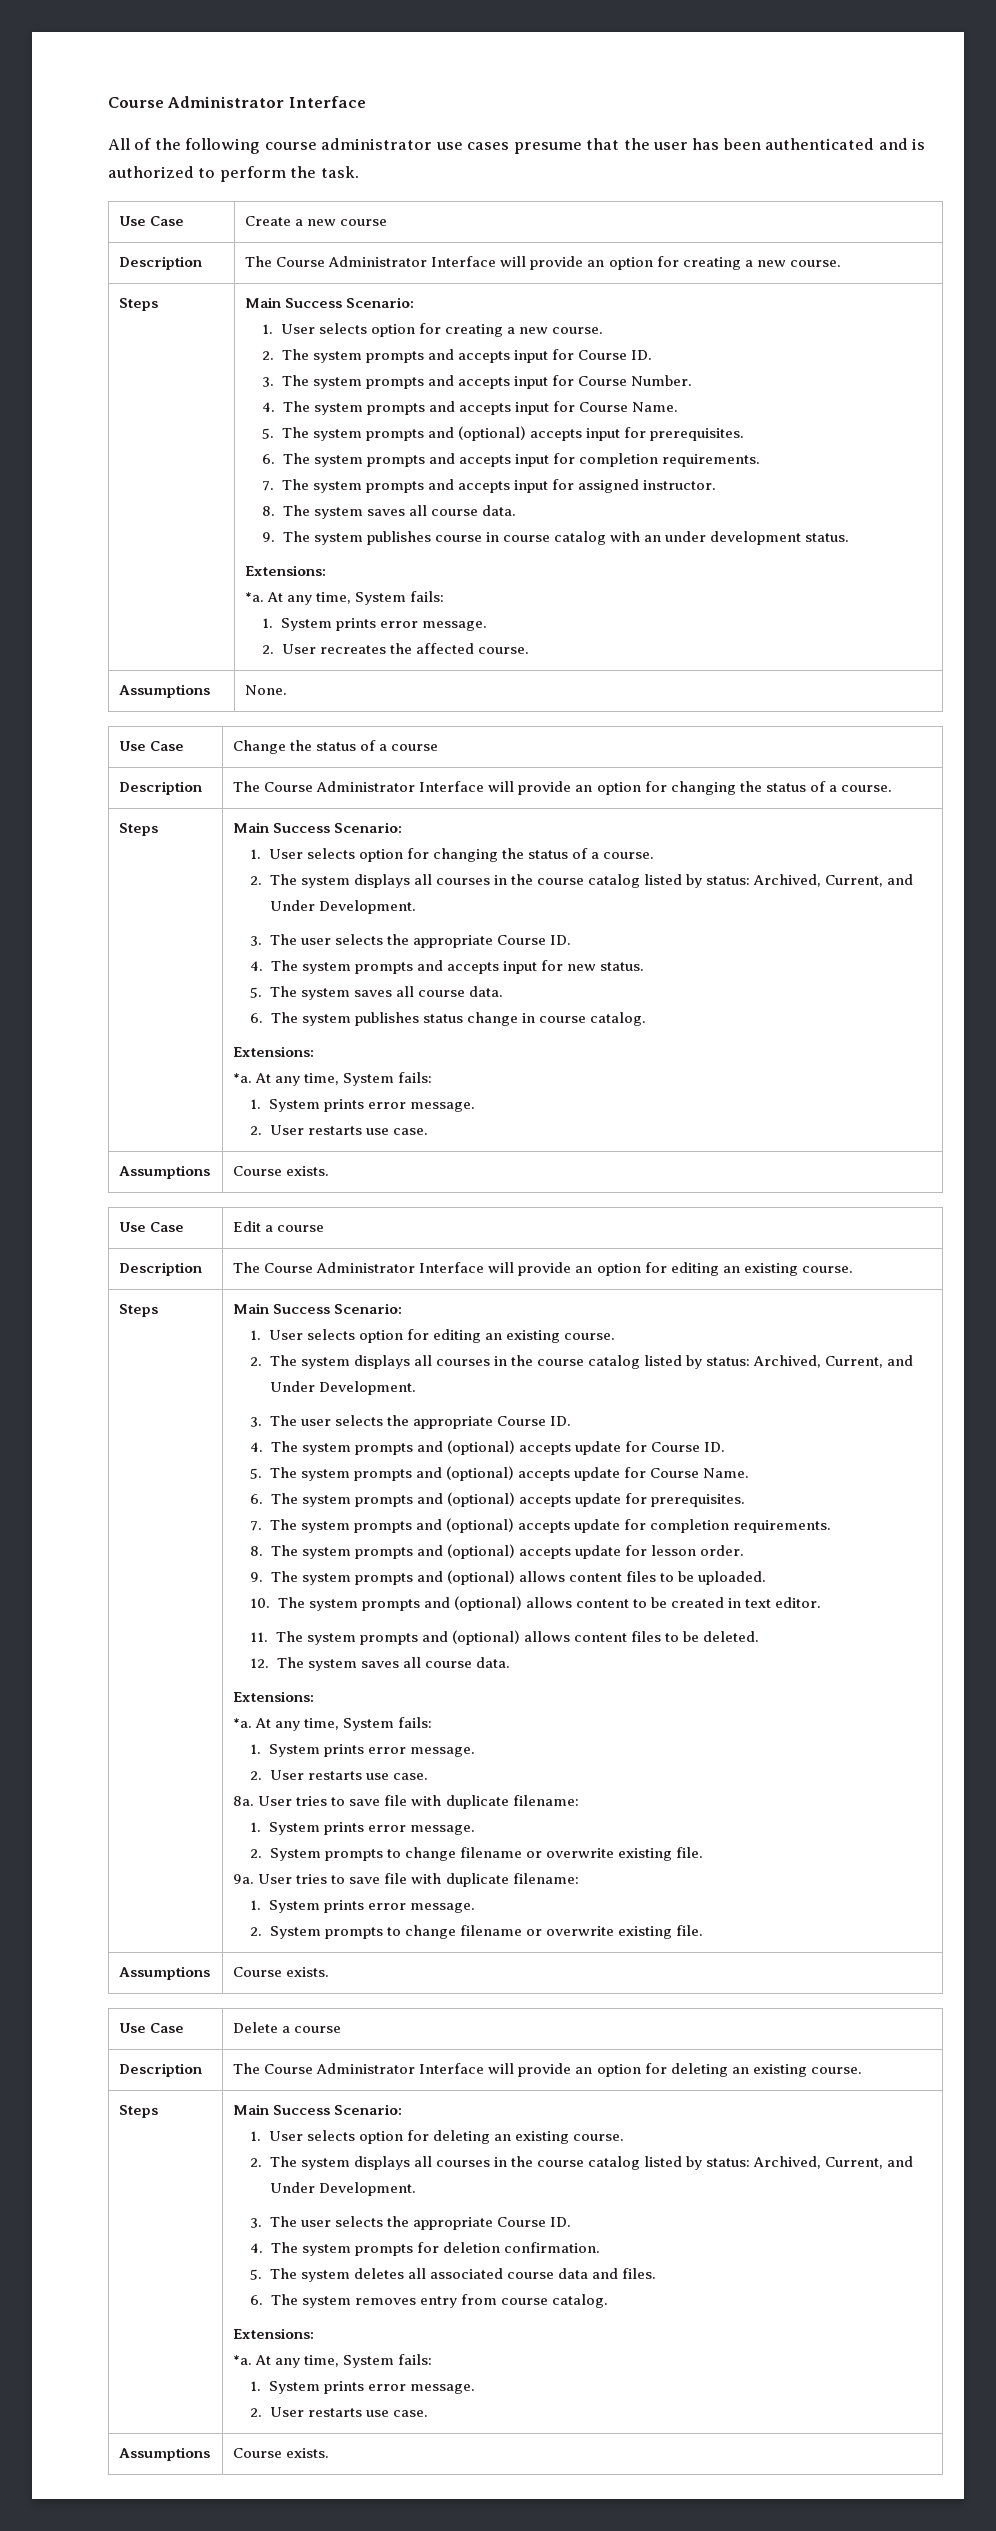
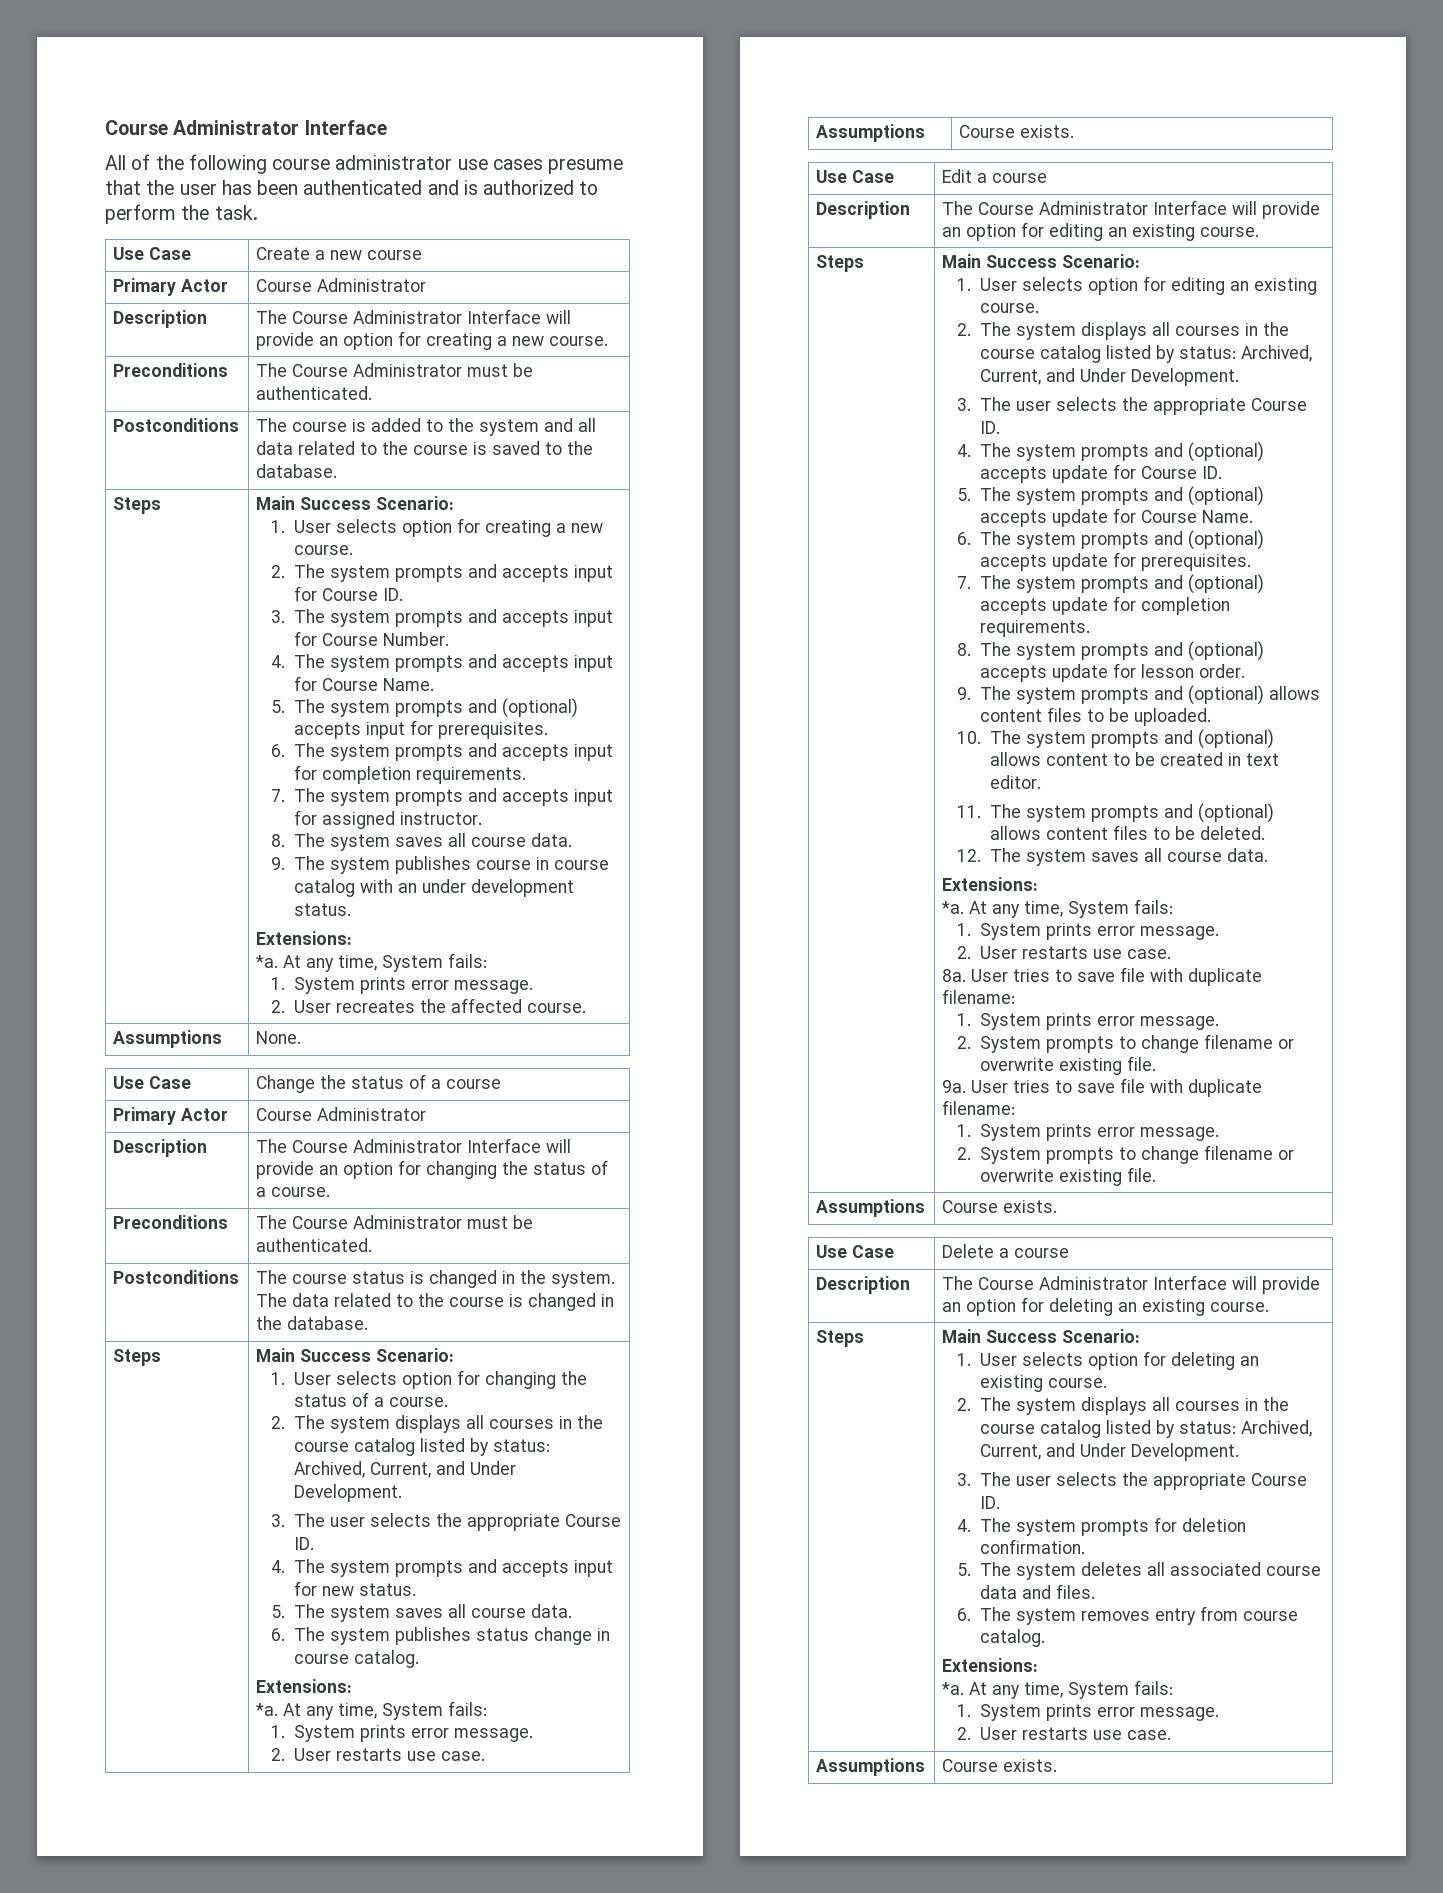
(388, 222) none -> [113,278,229,296] [256,278,427,292] // Primary Actor | Course Administrator
(841, 263) none -> [113,363,229,377] [256,363,534,377] [256,386,373,400] [113,418,240,432] [256,418,597,436] [256,441,594,455] [256,464,338,478] // Preconditions | The Course Administrator must be authenticated. // Postconditions | The course is added to the system and all data related to the course is saved to the database.
(439, 747) none -> [113,1107,229,1125] [256,1107,427,1121] // Primary Actor | Course Administrator
(892, 788) none -> [113,1215,229,1229] [256,1215,534,1229] [256,1238,373,1252] [113,1270,240,1284] [256,1270,616,1288] [256,1293,615,1311] [256,1316,369,1330] // Preconditions | The Course Administrator must be authenticated. // Postconditions | The course status is changed in the system. The data related to the course is changed in the database.

